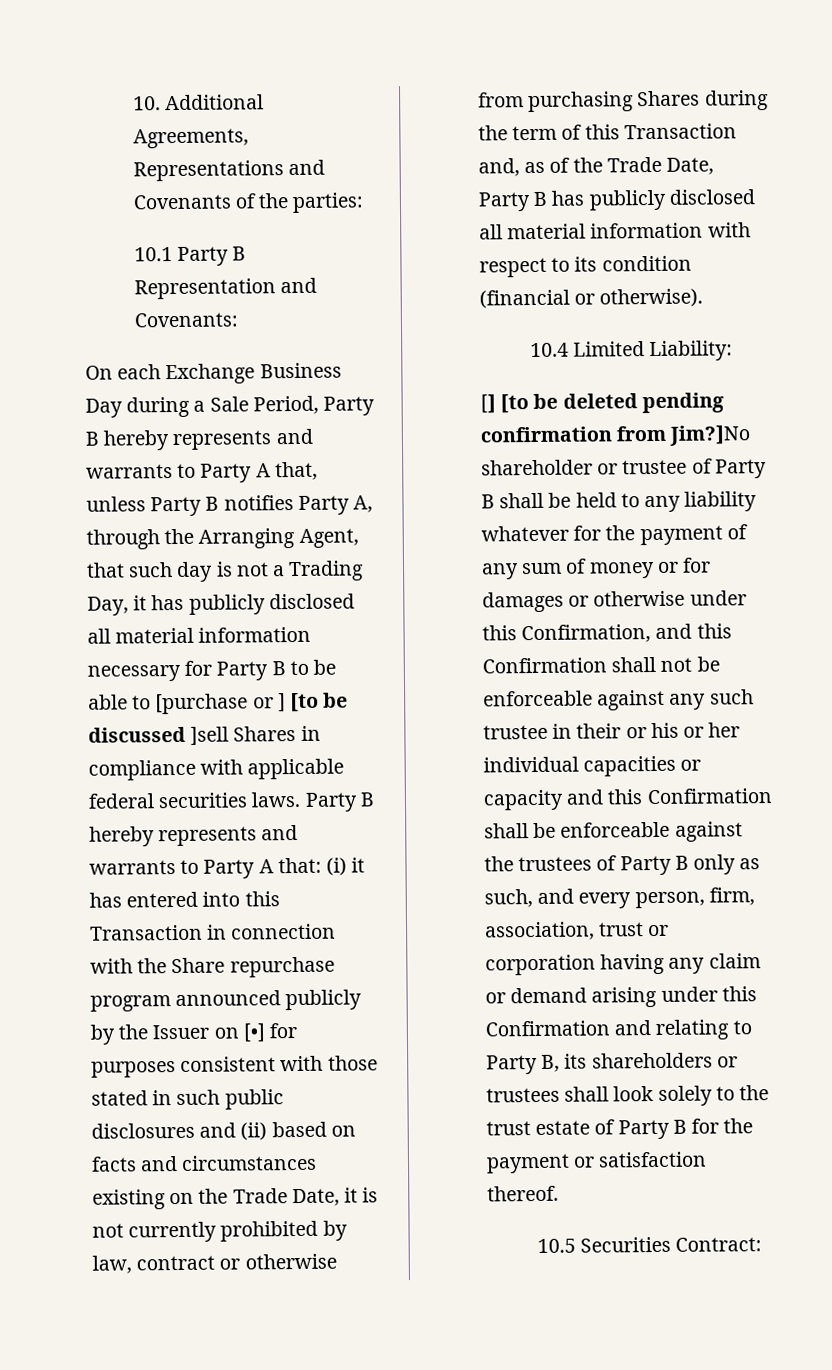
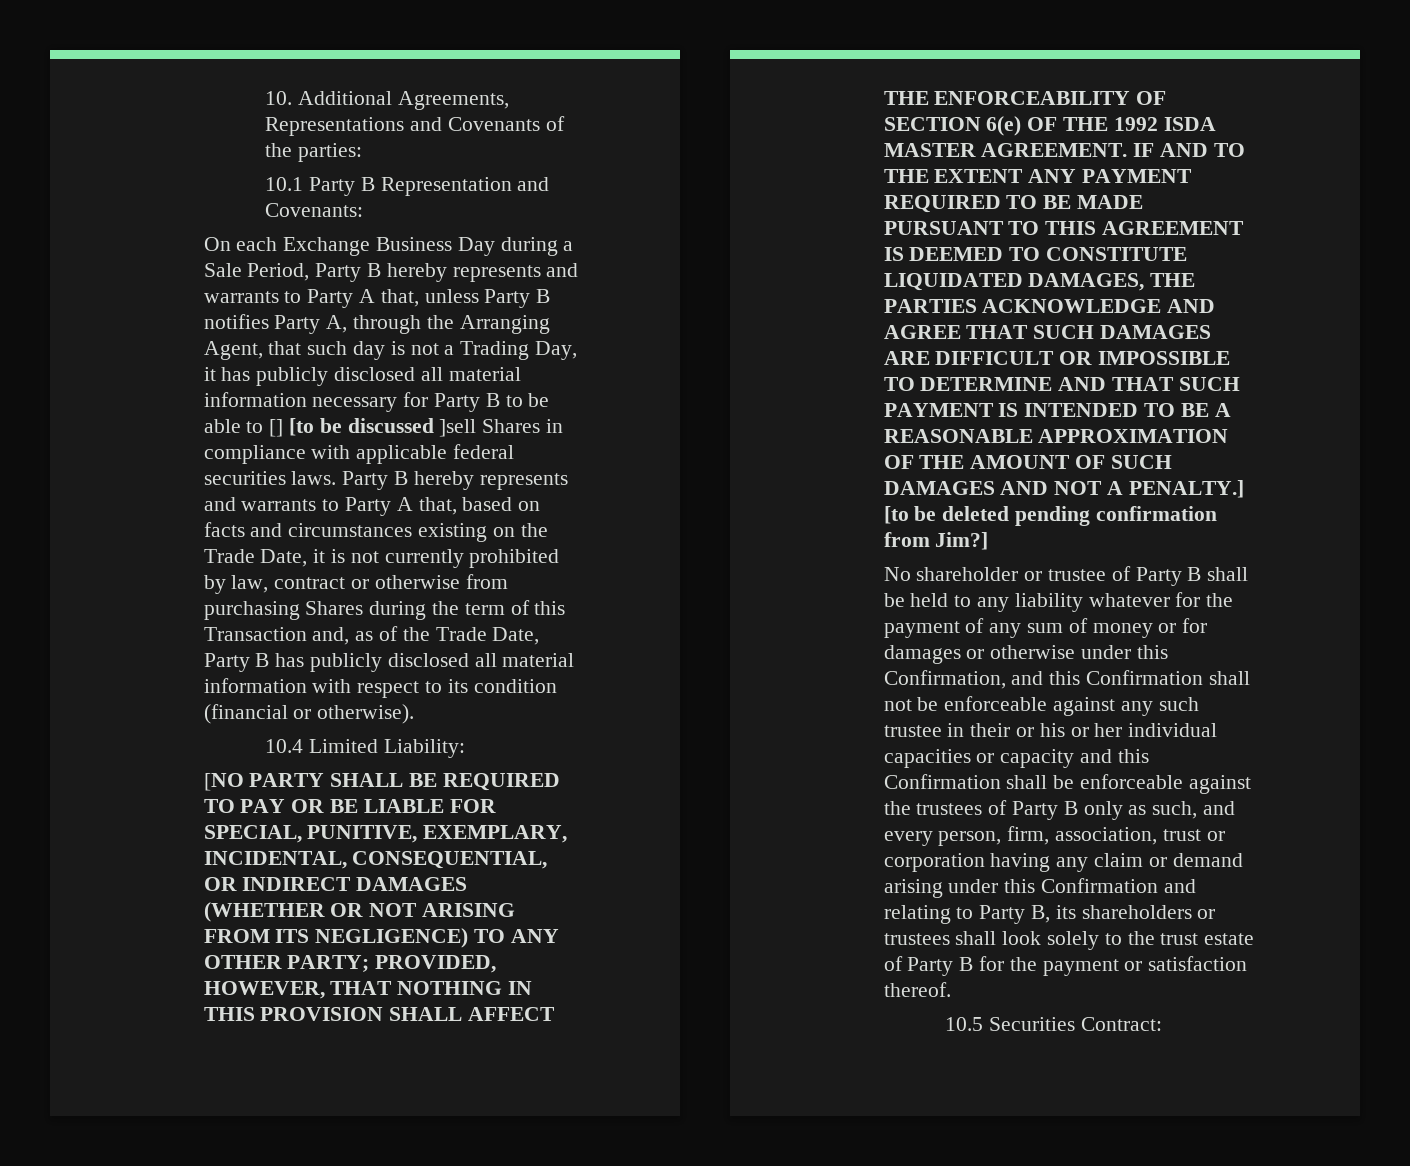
[155,693,286,715] [purchase or ] -> [269,419,284,437] []
[277,857,366,876] [88,891,280,908] [89,923,337,941] [89,956,335,978] [89,989,363,1012] [89,1023,298,1045] [90,1055,378,1078] [90,1089,284,1110] [90,1122,268,1141] that: (i) it has entered into this Transaction in connection with the Share repurchase program announced publicly by the Issuer on [•] for purposes consistent with those stated in such public disclosures and (ii) -> [418,497,457,515] that,
[479,394,496,414] [] -> [203,773,560,791] [203,799,496,813] [203,825,568,843] [203,851,548,869] [203,877,468,891] [203,902,515,922] [203,928,559,948] [203,955,497,973] [203,981,532,999] [203,1007,555,1021] [883,91,1167,105] [883,116,1216,136] [883,143,1245,157] [883,169,1192,183] [883,195,1143,213] [883,221,1244,235] [883,247,1187,261] [883,273,1196,291] [883,299,1216,313] [883,325,1211,339] [883,351,1230,365] [883,377,1240,391] [883,403,1231,417] [883,429,1229,443] [883,455,1172,469] [883,480,1244,498] [NO PARTY SHALL BE REQUIRED TO PAY OR BE LIABLE FOR SPECIAL, PUNITIVE, EXEMPLARY, INCIDENTAL, CONSEQUENTIAL, OR INDIRECT DAMAGES (WHETHER OR NOT ARISING FROM ITS NEGLIGENCE) TO ANY OTHER PARTY; PROVIDED, HOWEVER, THAT NOTHING IN THIS PROVISION SHALL AFFECT THE ENFORCEABILITY OF SECTION 6(e) OF THE 1992 ISDA MASTER AGREEMENT. IF AND TO THE EXTENT ANY PAYMENT REQUIRED TO BE MADE PURSUANT TO THIS AGREEMENT IS DEEMED TO CONSTITUTE LIQUIDATED DAMAGES, THE PARTIES ACKNOWLEDGE AND AGREE THAT SUCH DAMAGES ARE DIFFICULT OR IMPOSSIBLE TO DETERMINE AND THAT SUCH PAYMENT IS INTENDED TO BE A REASONABLE APPROXIMATION OF THE AMOUNT OF SUCH DAMAGES AND NOT A PENALTY.]
[669,425,752,446] Jim?]No -> [935,532,989,550] [883,567,911,581] Jim?] // No

